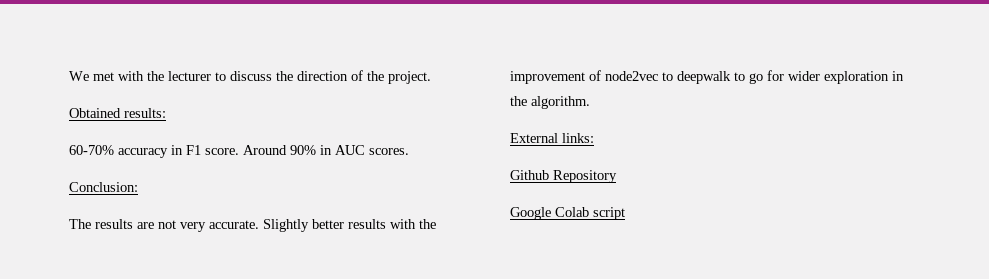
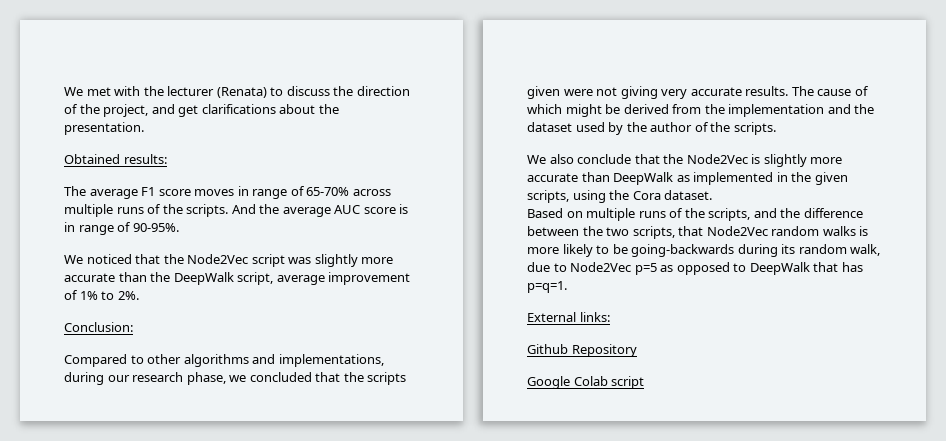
(211, 76) none -> [216,87,267,98] (Renata)
[388,71,431,84] [69,108,166,118] [69,145,409,158] [69,182,138,192] [69,219,436,232] [510,70,904,84] [510,96,590,109] project. // Obtained results: // 60-70% accuracy in F1 score. Around 90% in AUC scores. // Conclusion: // The results are not very accurate. Slightly better results with the improvement of node2vec to deepwalk to go for wider exploration in the algorithm. -> [103,104,339,117] [64,122,144,135] [64,154,167,164] [64,186,391,199] [64,204,409,217] [64,222,179,235] [64,254,394,267] [64,272,411,285] [64,290,139,300] [64,322,133,332] [64,354,384,367] [64,372,407,385] [527,86,869,99] [527,104,875,117] [527,122,776,135] [527,154,843,167] [527,172,848,185] [527,190,713,203] [527,208,863,221] [527,226,869,239] [527,244,881,257] [527,262,863,275] [527,281,567,293] project, and get clarifications about the presentation. // Obtained results: // The average F1 score moves in range of 65-70% across multiple runs of the scripts. And the average AUC score is in range of 90-95%. // We noticed that the Node2Vec script was slightly more accurate than the DeepWalk script, average improvement of 1% to 2%. // Conclusion: // Compared to other algorithms and implementations, during our research phase, we concluded that the scripts given were not giving very accurate results. The cause of which might be derived from the implementation and the dataset used by the author of the scripts. // We also conclude that the Node2Vec is slightly more accurate than DeepWalk as implemented in the given scripts, using the Cora dataset. // Based on multiple runs of the scripts, and the difference between the two scripts, that Node2Vec random walks is more likely to be going-backwards during its random walk, due to Node2Vec p=5 as opposed to DeepWalk that has p=q=1.

